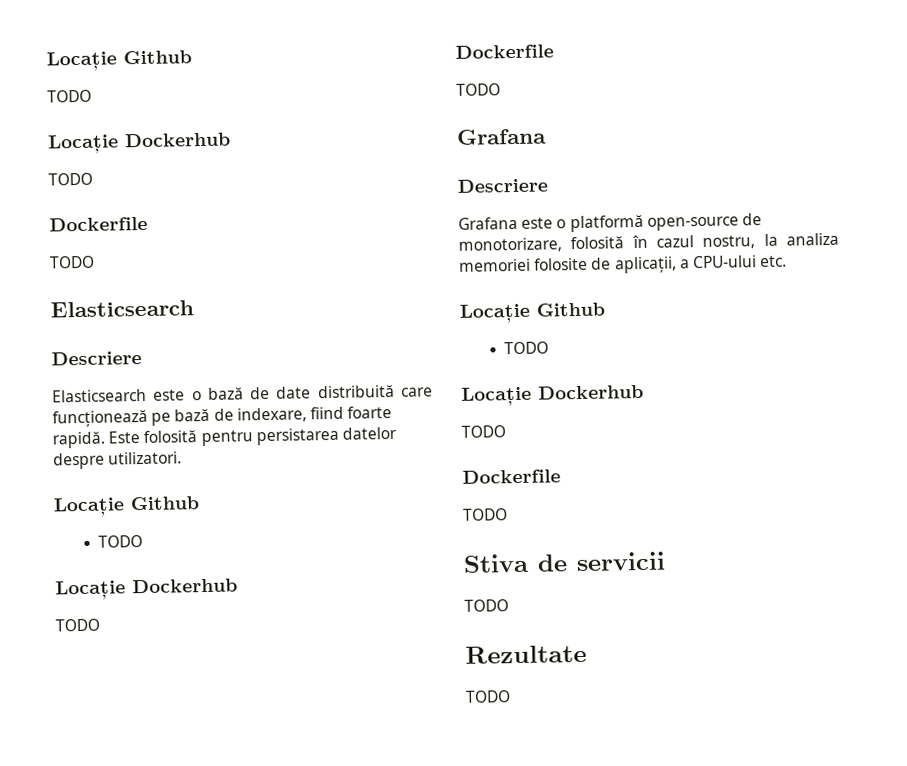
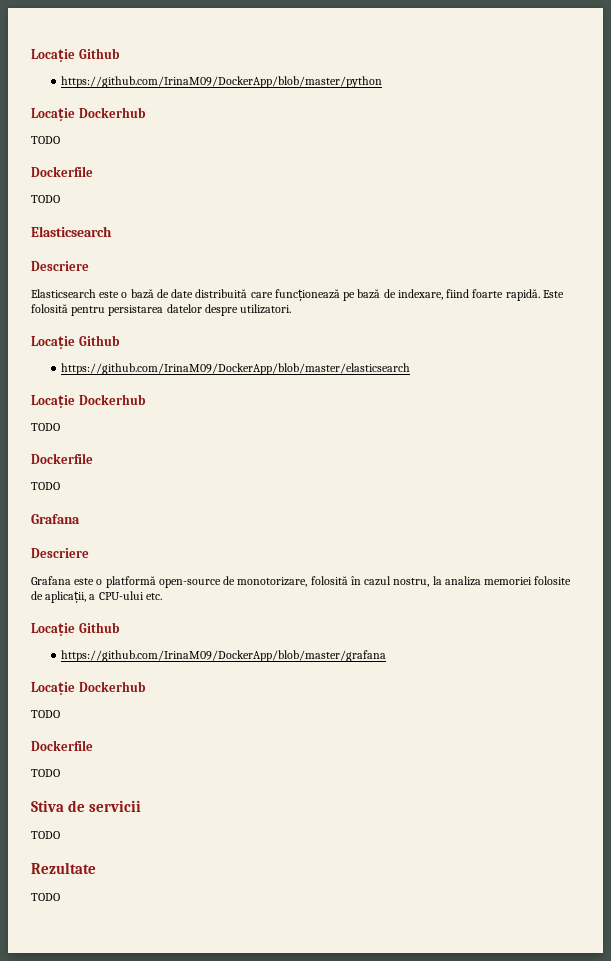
[46,50,192,72] [47,89,92,103] Locație Github // TODO -> [31,48,120,62] [61,76,383,88] Locație Github // https://github.com/IrinaM09/DockerApp/blob/master/python
[98,534,144,548] TODO -> [61,363,411,375] https://github.com/IrinaM09/DockerApp/blob/master/elasticsearch
[504,341,550,355] TODO -> [61,650,387,662] https://github.com/IrinaM09/DockerApp/blob/master/grafana

